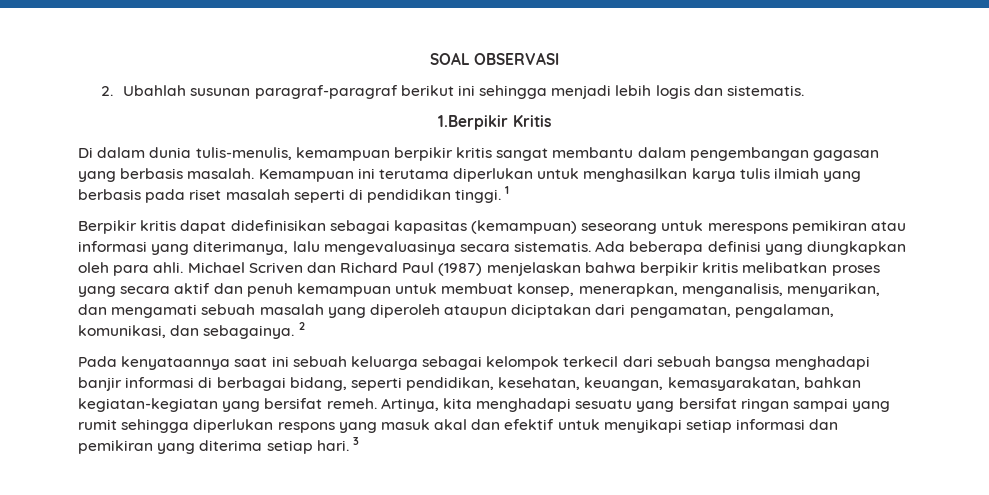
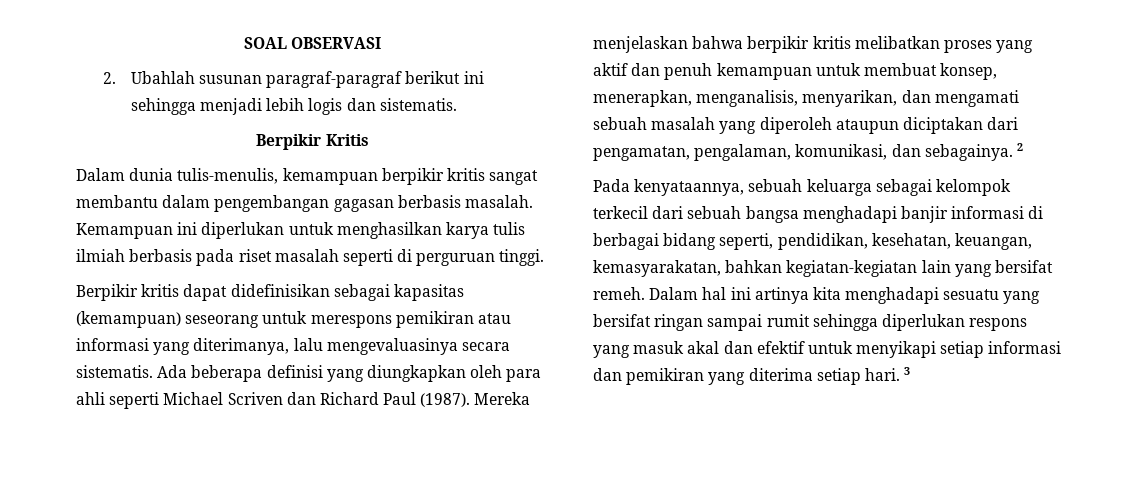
[438,115,509,130] 1.Berpikir -> [256,134,322,150] Berpikir
[78,147,146,158] Di dalam -> [76,168,125,181] Dalam
[78,171,116,182] yang -> (394, 205) none
[378,169,449,179] terutama -> (198, 228) none
[823,171,862,182] yang -> (125, 255) none
[367,189,452,203] pendidikan -> [416,253,496,266] perguruan
[505,186,510,194] 1 -> (545, 257) none
[153,262,184,273] ahli. -> [76,392,160,409] ahli seperti
[438,263,483,276] (1987) -> [420,392,531,407] (1987). Mereka
[120,286,171,294] secara -> (1034, 46) none
[121,356,289,370] kenyataannya saat ini -> [634,179,745,196] kenyataannya,
[289,377,402,391] bidang, seperti -> [663,233,774,250] bidang seperti,
(218, 405) none -> [921,260,951,273] lain
[380,398,439,412] Artinya, -> [649,287,809,304] Dalam hal ini artinya
[852,401,891,412] yang -> (763, 322) none

